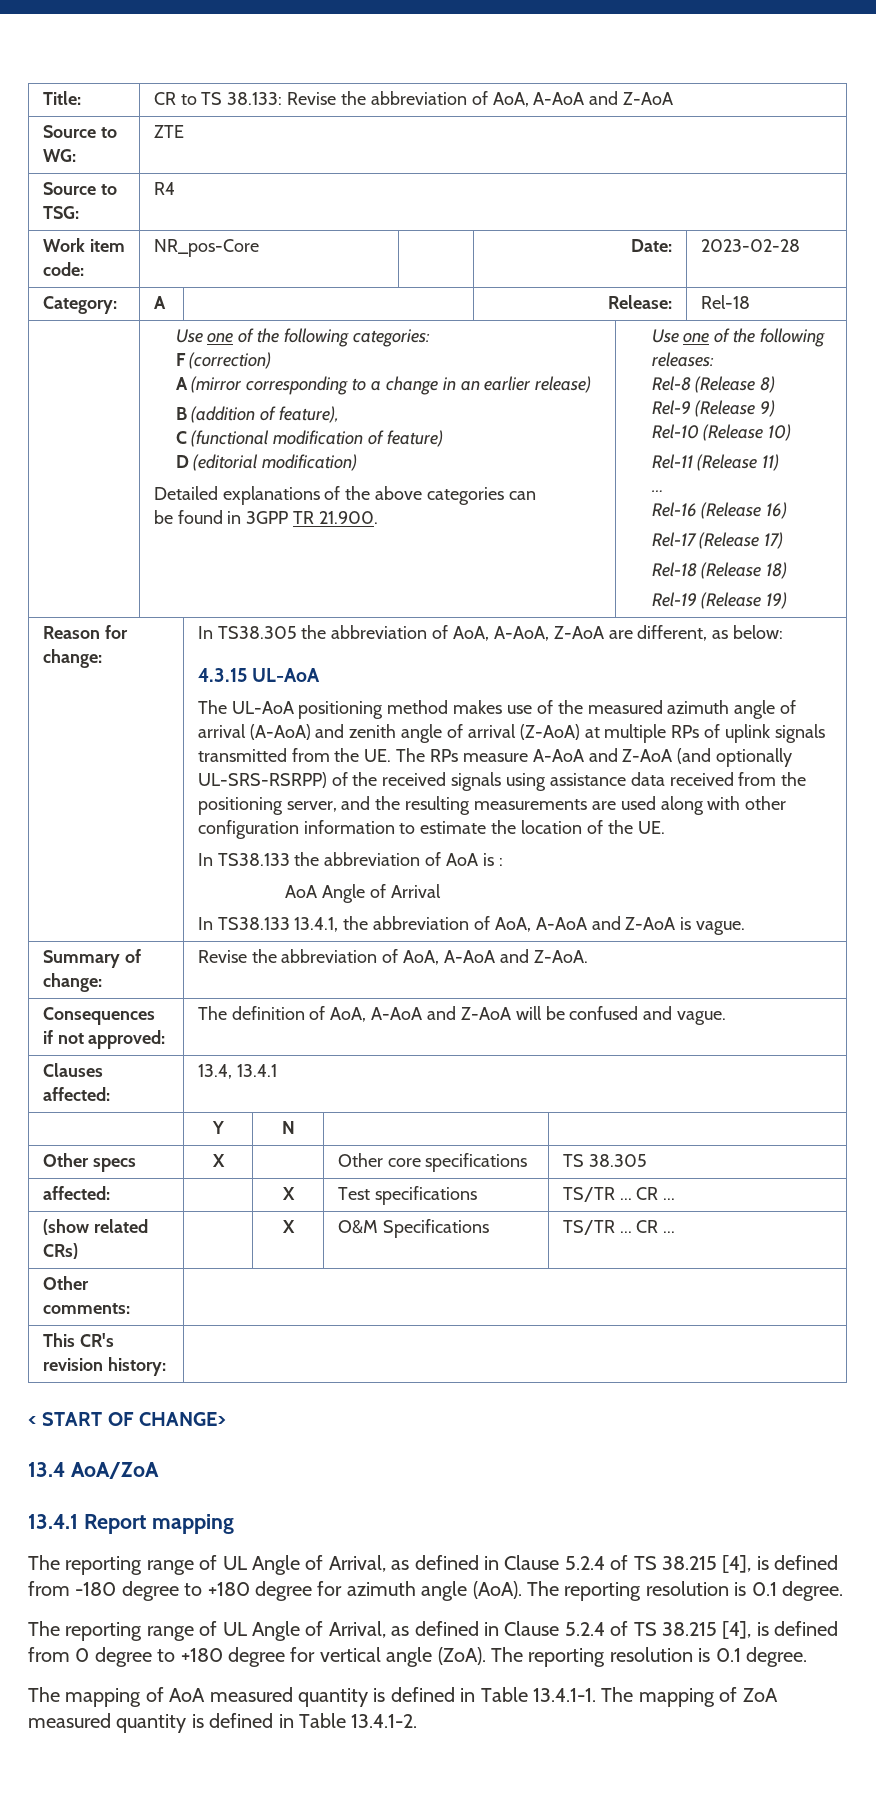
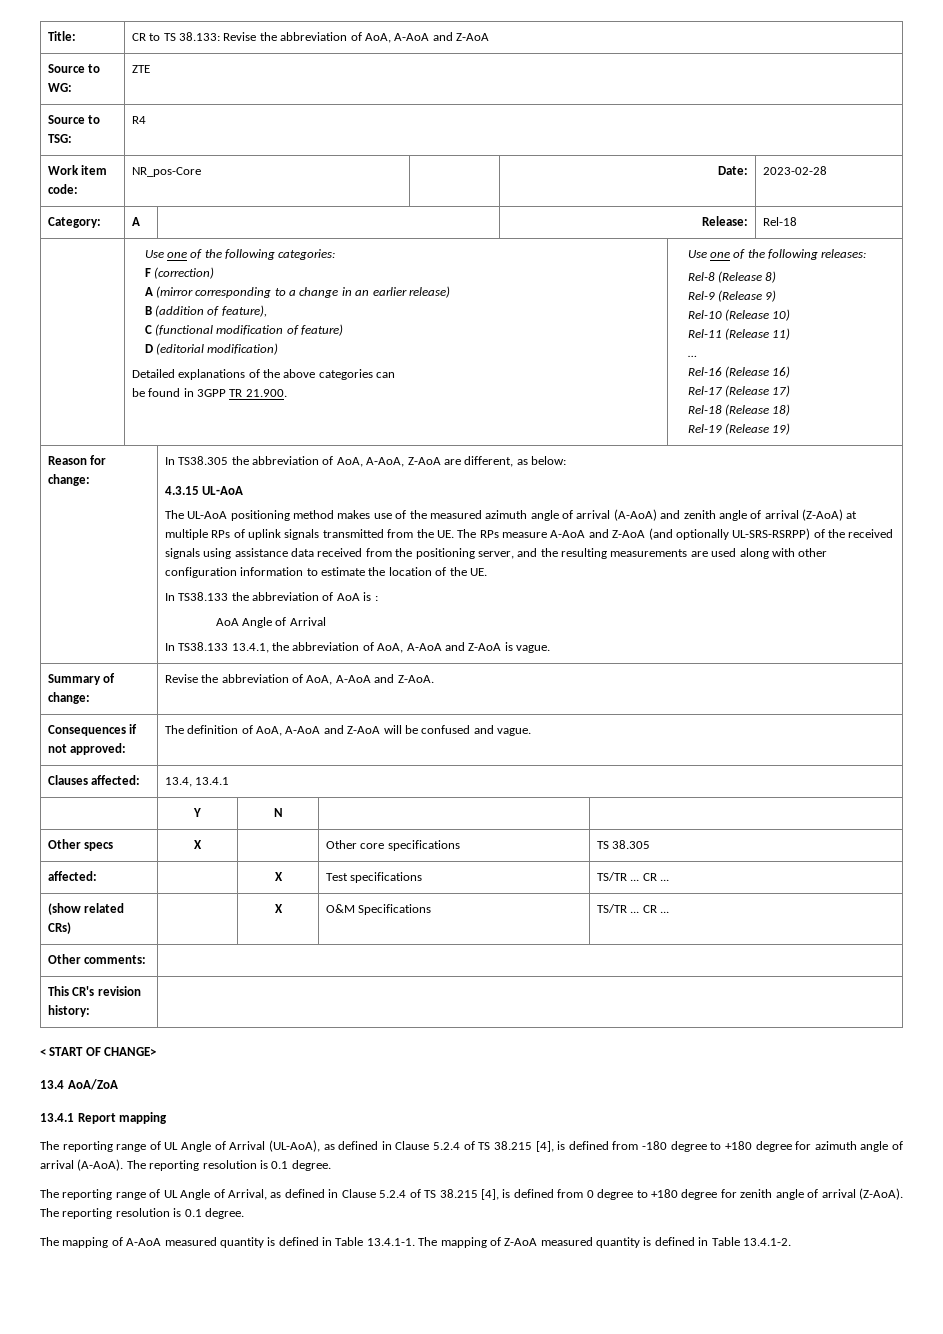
[328,1555,386,1572] Arrival, -> [229,1140,320,1152] Arrival (UL-AoA),
[472,1581,522,1599] (AoA). -> [892,1141,904,1150] [40,1159,124,1171] of arrival (A-AoA).
[319,1647,486,1667] vertical angle (ZoA). -> [740,1188,903,1200] zenith angle of arrival (Z-AoA).
[169,1688,206,1702] AoA -> [126,1238,162,1246] A-AoA
[742,1688,778,1702] ZoA -> [504,1238,538,1246] Z-AoA

